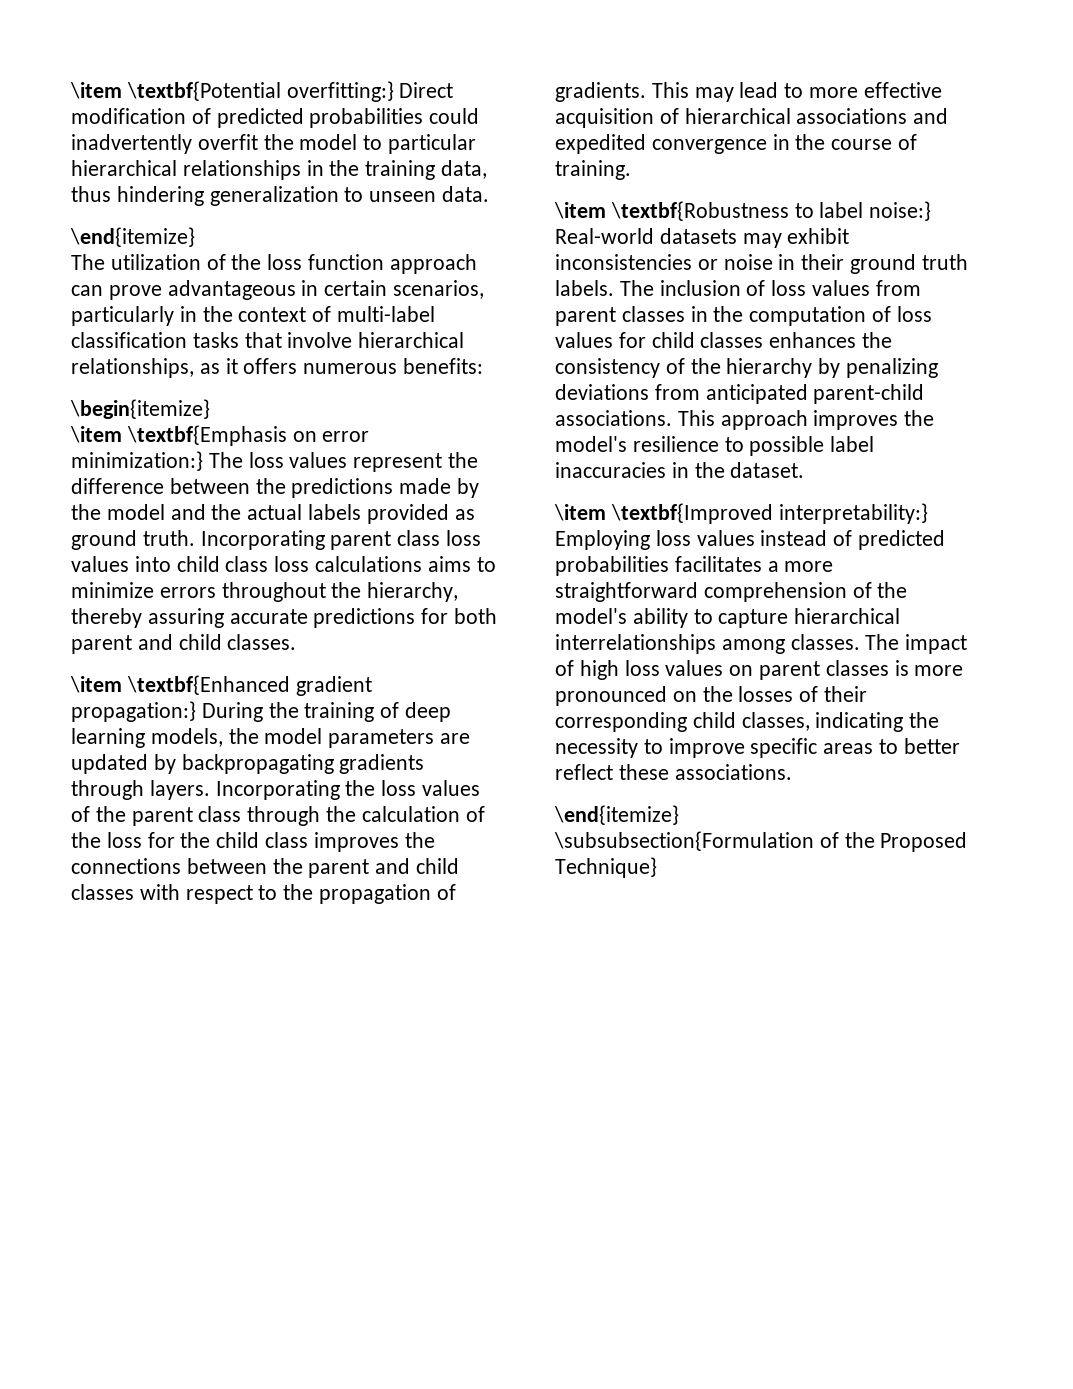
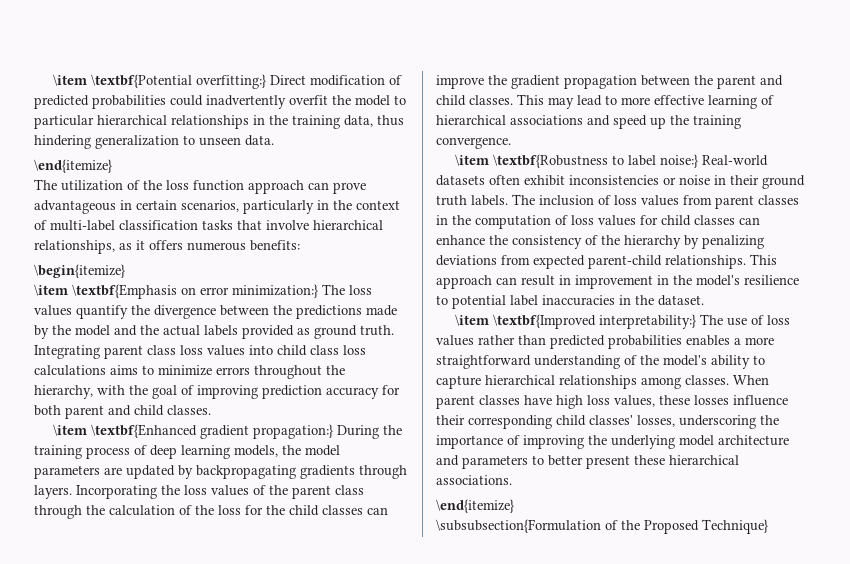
[353,452,479,472] [71,478,164,494] represent the difference -> [76,305,216,319] quantify the divergence
[200,530,325,550] Incorporating -> [34,345,100,359] Integrating
[71,608,416,628] thereby assuring accurate predictions -> [97,385,379,399] with the goal of improving prediction accuracy
(375, 712) none -> [86,447,130,459] process
[265,832,435,852] [71,858,181,874] class improves the connections -> [322,505,388,515] [436,75,637,89] classes can improve the gradient propagation
[71,884,456,904] [555,82,646,102] classes with respect to the propagation of gradients. -> [469,95,513,105] classes.
[555,108,654,128] acquisition -> [708,95,757,109] learning
[555,134,918,154] [555,160,631,180] expedited convergence in the course of training. -> [613,115,741,129] [436,137,511,149] speed up the training convergence.
[742,233,782,248] may -> [489,175,520,185] often
[769,332,857,348] enhances -> [739,217,760,225] [436,235,485,245] can enhance
[705,384,925,404] [555,410,899,430] anticipated parent-child associations. This approach improves -> [533,254,777,269] [436,275,669,289] expected parent-child relationships. This approach can result in improvement in
[749,436,825,456] possible -> [452,295,506,309] potential
[555,530,946,550] [555,556,762,576] Employing loss values instead of predicted probabilities facilitates -> [700,314,791,326] [436,335,730,349] The use of loss values rather than predicted probabilities enables
[703,582,847,602] comprehension -> [534,355,620,369] understanding
[555,634,716,654] interrelationships -> [559,375,637,389] relationships
[865,634,968,654] [555,660,964,680] [555,686,868,706] [555,712,940,732] [555,738,960,758] [555,764,669,780] The impact of high loss values on parent classes is more pronounced on the losses of their corresponding child classes, indicating the necessity to improve specific areas to better reflect these -> [733,375,769,385] [436,395,788,409] [436,415,779,429] [436,435,789,449] [436,455,739,469] When parent classes have high loss values, these losses influence their corresponding child classes' losses, underscoring the importance of improving the underlying model architecture and parameters to better present these hierarchical

